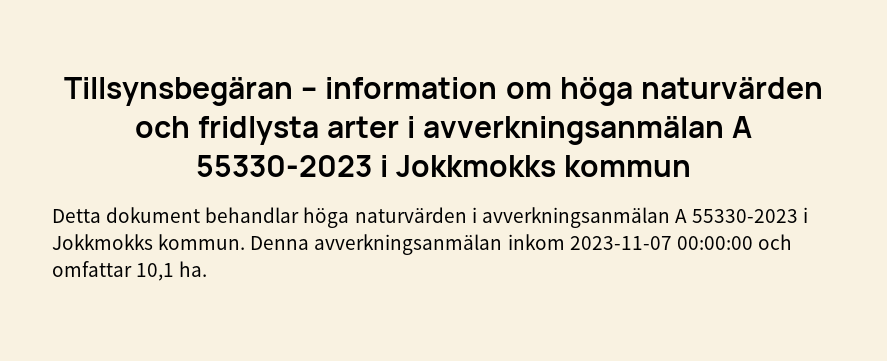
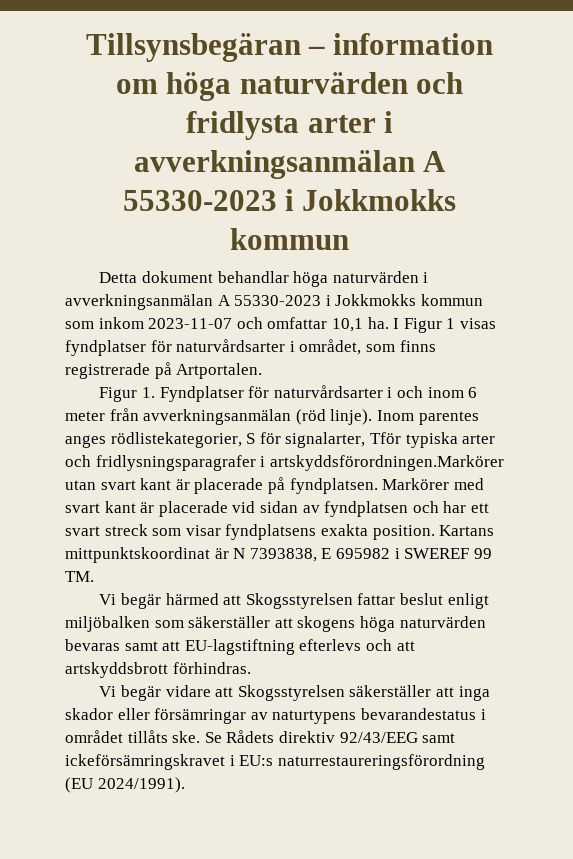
[158,234,503,255] kommun. Denna avverkningsanmälan -> [420,294,483,306] [65,321,94,329] kommun som
[676,236,753,250] 00:00:00 -> (233, 323) none
(208, 269) none -> [393,318,496,333] [65,339,436,356] [65,362,263,379] [99,385,478,402] [65,408,479,425] [65,432,496,448] [65,455,504,471] [65,477,484,494] [65,501,489,517] [65,524,495,540] [65,547,492,563] [65,571,94,582] [99,593,489,609] [65,616,486,632] [65,639,415,655] [65,662,251,678] [99,685,490,701] [65,708,486,724] [65,730,456,743] [65,754,485,770] [65,777,185,793] I Figur 1 visas fyndplatser för naturvårdsarter i området, som finns registrerade på Artportalen. // Figur 1. Fyndplatser för naturvårdsarter i och inom 6 meter från avverkningsanmälan (röd linje). Inom parentes anges rödlistekategorier, S för signalarter, Tför typiska arter och fridlysningsparagrafer i artskyddsförordningen.Markörer utan svart kant är placerade på fyndplatsen. Markörer med svart kant är placerade vid sidan av fyndplatsen och har ett svart streck som visar fyndplatsens exakta position. Kartans mittpunktskoordinat är N 7393838, E 695982 i SWEREF 99 TM. // Vi begär härmed att Skogsstyrelsen fattar beslut enligt miljöbalken som säkerställer att skogens höga naturvärden bevaras samt att EU-lagstiftning efterlevs och att artskyddsbrott förhindras. // Vi begär vidare att Skogsstyrelsen säkerställer att inga skador eller försämringar av naturtypens bevarandestatus i området tillåts ske. Se Rådets direktiv 92/43/EEG samt ickeförsämringskravet i EU:s naturrestaureringsförordning (EU 2024/1991).

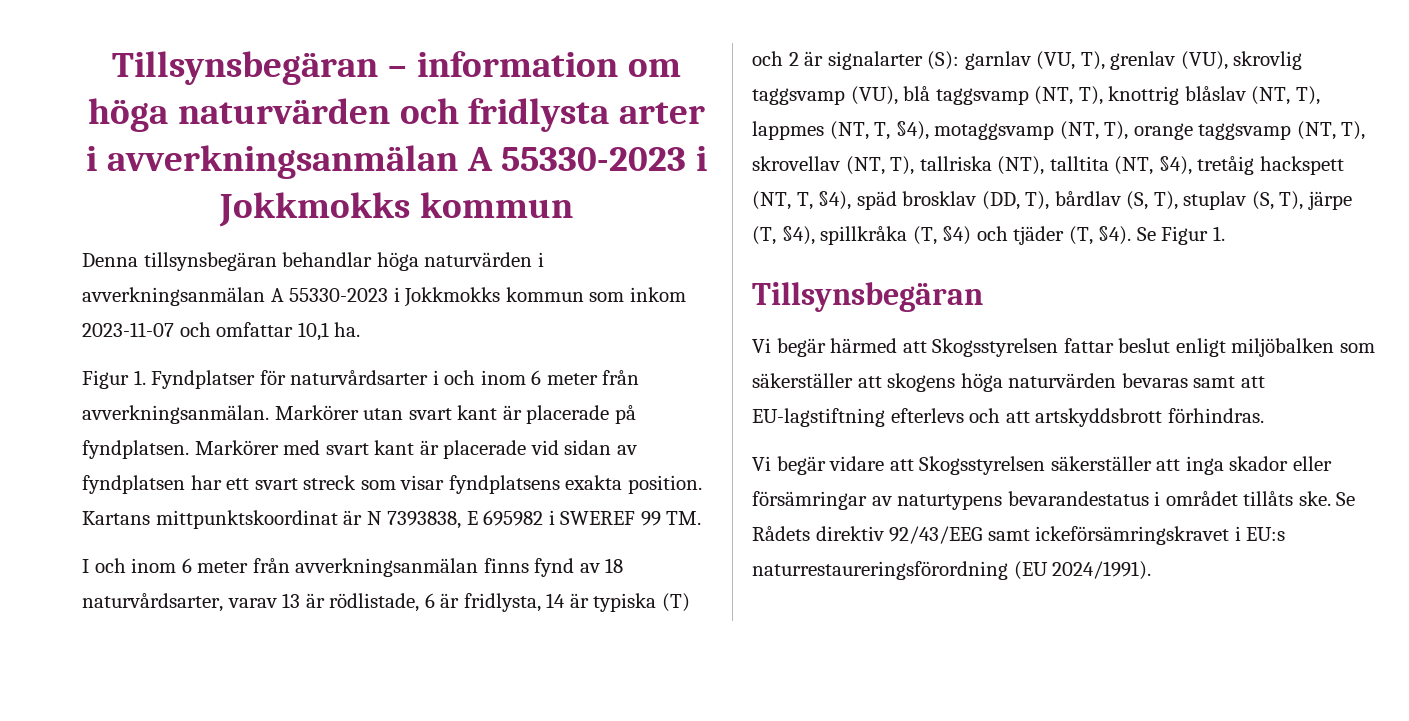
[99,271,213,283] Detta dokument -> [82,252,277,271] Denna tillsynsbegäran
[393,318,496,333] [65,339,436,356] [65,362,263,379] I Figur 1 visas fyndplatser för naturvårdsarter i området, som finns registrerade på Artportalen. -> (361, 329) none
[143,409,479,425] [65,432,496,448] [65,455,504,471] avverkningsanmälan (röd linje). Inom parentes anges rödlistekategorier, S för signalarter, Tför typiska arter och fridlysningsparagrafer i artskyddsförordningen.Markörer -> [82,405,359,424] avverkningsanmälan. Markörer
[412,501,439,513] och -> (185, 484) none
(94, 576) none -> [82,558,624,577] [82,593,690,612] [752,51,1303,70] [752,86,1320,105] [752,121,1366,140] [752,156,1344,175] [752,191,1352,210] [752,226,1225,245] [752,282,983,312] // I och inom 6 meter från avverkningsanmälan finns fynd av 18 naturvårdsarter, varav 13 är rödlistade, 6 är fridlysta, 14 är typiska (T) och 2 är signalarter (S): garnlav (VU, T), grenlav (VU), skrovlig taggsvamp (VU), blå taggsvamp (NT, T), knottrig blåslav (NT, T), lappmes (NT, T, §4), motaggsvamp (NT, T), orange taggsvamp (NT, T), skrovellav (NT, T), tallriska (NT), talltita (NT, §4), tretåig hackspett (NT, T, §4), späd brosklav (DD, T), bårdlav (S, T), stuplav (S, T), järpe (T, §4), spillkråka (T, §4) och tjäder (T, §4). Se Figur 1. // Tillsynsbegäran

